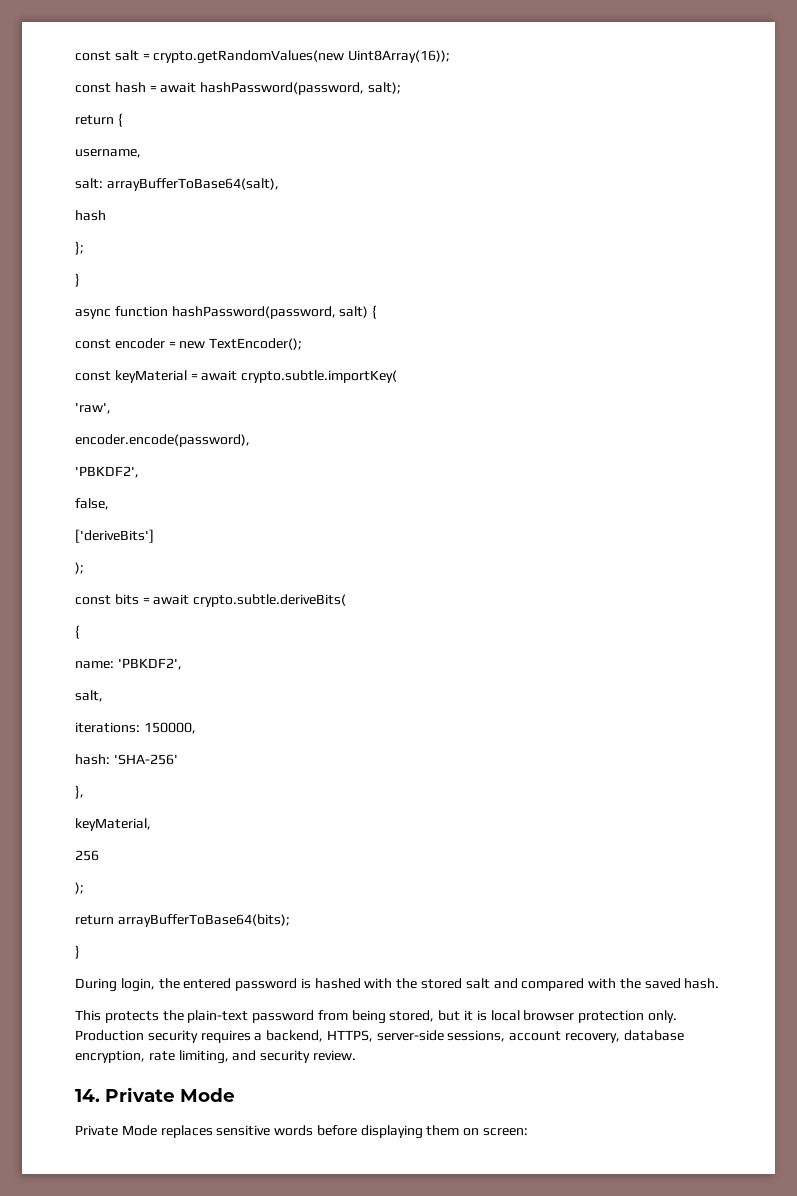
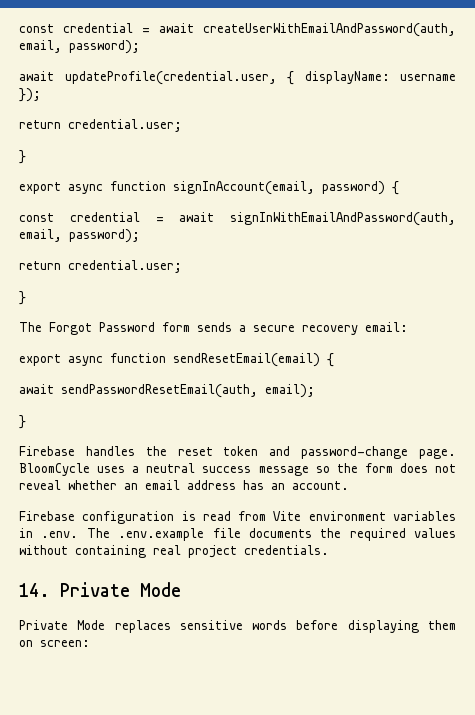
[75,50,451,64] [75,82,401,95] [75,113,123,127] [75,149,141,158] [75,178,279,191] [75,210,106,221] [75,241,84,255] [75,273,80,287] [75,306,369,319] const salt = crypto.getRandomValues(new Uint8Array(16)); // const hash = await hashPassword(password, salt); // return { // username, // salt: arrayBufferToBase64(salt), // hash // }; // } // async function hashPassword(password, salt) -> [19,23,456,37] [19,40,140,54] [19,71,456,85] [19,88,41,102] [19,119,182,132] [19,150,26,164] [19,181,385,195] const credential = await createUserWithEmailAndPassword(auth, email, password); // await updateProfile(credential.user, { displayName: username }); // return credential.user; // } // export async function signInAccount(email, password)
[114,338,303,350] [75,370,398,383] [75,402,111,414] [75,434,250,447] [75,466,139,478] [75,498,109,510] [75,529,154,543] [75,562,84,574] [75,594,347,607] [75,625,80,639] [75,658,182,670] [75,690,103,702] [75,722,196,734] [75,754,178,765] [75,785,84,799] [75,818,151,831] [75,850,99,861] [75,882,84,894] [75,914,290,927] [75,945,80,959] [75,978,720,992] [75,1010,677,1024] [75,1030,684,1043] [75,1050,356,1064] encoder = new TextEncoder(); // const keyMaterial = await crypto.subtle.importKey( // 'raw', // encoder.encode(password), // 'PBKDF2', // false, // ['deriveBits'] // ); // const bits = await crypto.subtle.deriveBits( // { // name: 'PBKDF2', // salt, // iterations: 150000, // hash: 'SHA-256' // }, // keyMaterial, // 256 // ); // return arrayBufferToBase64(bits); // } // During login, the entered password is hashed with the stored salt and compared with the saved hash. // This protects the plain-text password from being stored, but it is local browser protection only. Production security requires a backend, HTTPS, server-side sessions, account recovery, database encryption, rate limiting, and security review. -> [69,212,456,226] [19,229,140,243] [19,260,182,273] [19,291,26,305] [19,322,408,335] [19,353,334,367] [19,384,315,398] [19,415,26,429] [19,446,456,459] [19,463,457,476] [19,480,349,490] [19,511,456,524] [19,528,456,541] [19,545,329,558] credential = await signInWithEmailAndPassword(auth, email, password); // return credential.user; // } // The Forgot Password form sends a secure recovery email: // export async function sendResetEmail(email) { // await sendPasswordResetEmail(auth, email); // } // Firebase handles the reset token and password-change page. BloomCycle uses a neutral success message so the form does not reveal whether an email address has an account. // Firebase configuration is read from Vite environment variables in .env. The .env.example file documents the required values without containing real project credentials.

